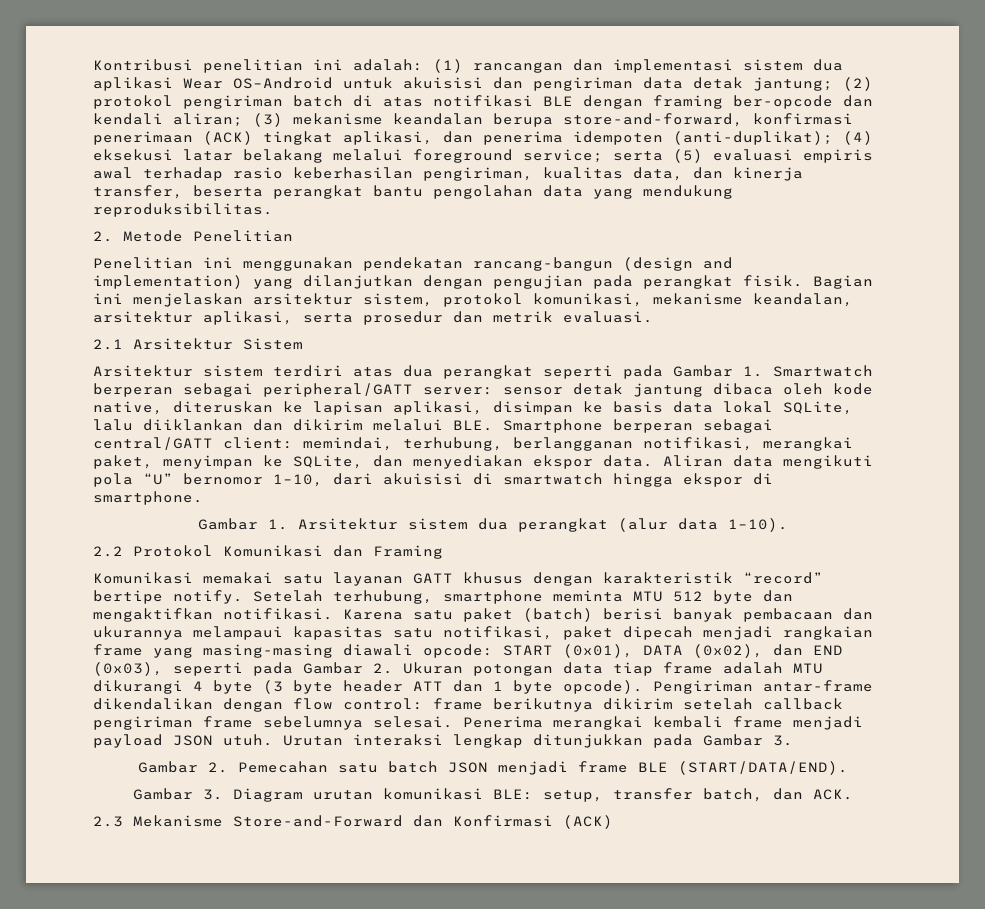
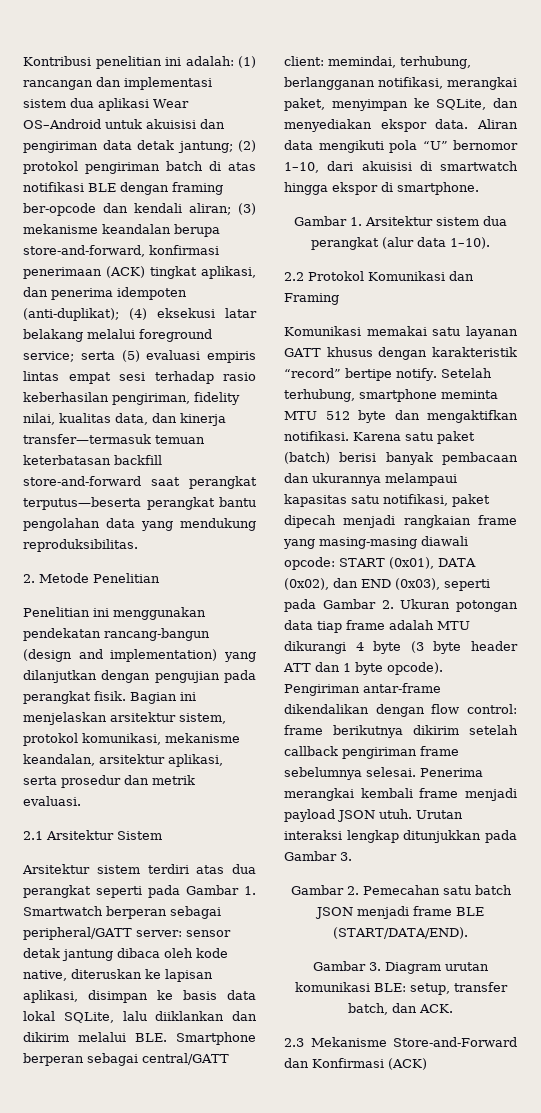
[93,167,133,179] awal -> [23,371,145,384] lintas empat sesi
(533, 174) none -> [194,392,240,405] [23,413,55,425] fidelity nilai,
[93,185,263,199] transfer, beserta -> [23,434,205,444] [23,455,162,465] [23,476,257,489] [23,497,141,510] transfer—termasuk temuan keterbatasan backfill store-and-forward saat perangkat terputus—beserta

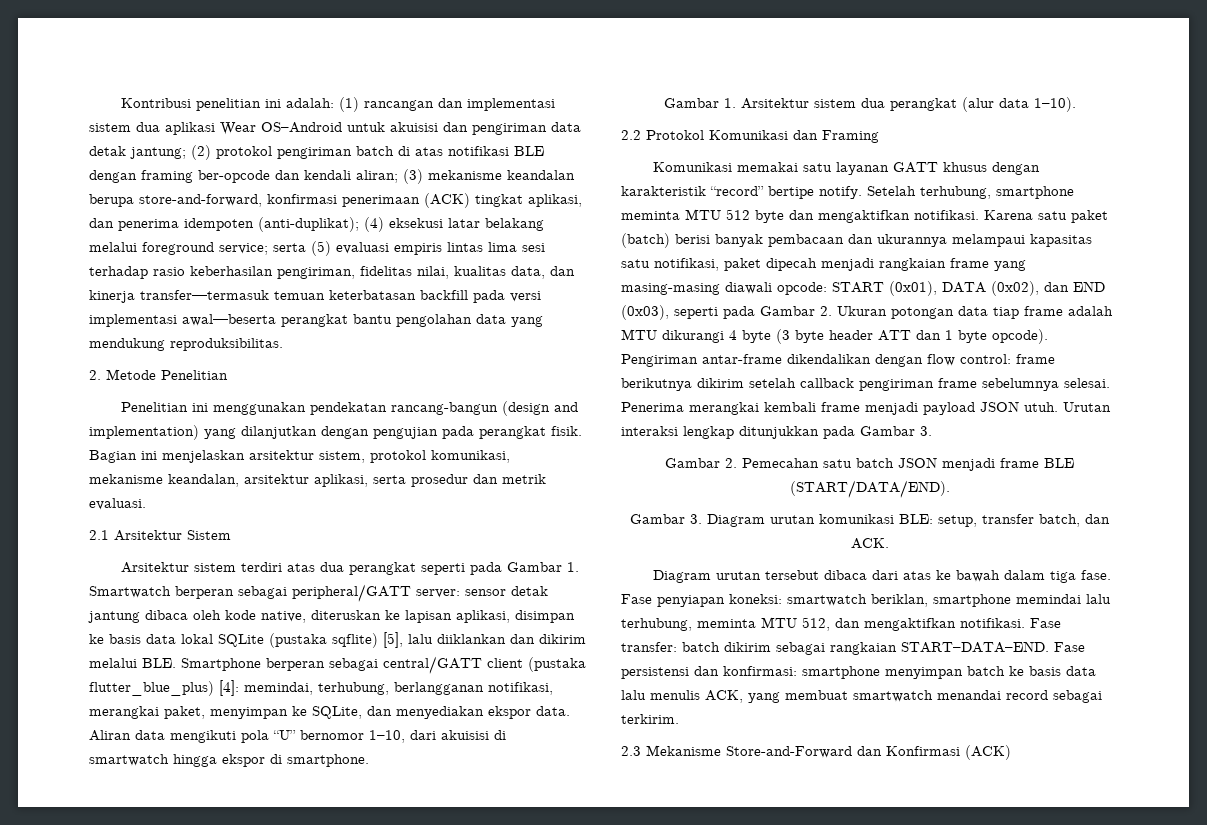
[68,372,111,384] empat -> [488,242,517,252] lima
[194,392,240,405] fidelity -> [360,266,412,276] fidelitas
[23,476,257,489] [23,497,141,510] store-and-forward saat perangkat terputus—beserta -> [473,290,541,303] [89,314,276,327] pada versi implementasi awal—beserta
[63,1012,114,1023] SQLite, -> [218,632,403,648] SQLite (pustaka sqflite) [5],
[284,56,324,66] client: -> [487,657,586,672] [89,680,239,696] client (pustaka flutter_blue_plus) [4]:
(453, 1008) none -> [652,570,1111,583] [621,594,1111,607] [621,617,1061,631] [621,641,1085,655] [621,666,1096,679] [621,690,1102,703] [621,714,679,724] // Diagram urutan tersebut dibaca dari atas ke bawah dalam tiga fase. Fase penyiapan koneksi: smartwatch beriklan, smartphone memindai lalu terhubung, meminta MTU 512, dan mengaktifkan notifikasi. Fase transfer: batch dikirim sebagai rangkaian START–DATA–END. Fase persistensi dan konfirmasi: smartphone menyimpan batch ke basis data lalu menulis ACK, yang membuat smartwatch menandai record sebagai terkirim.

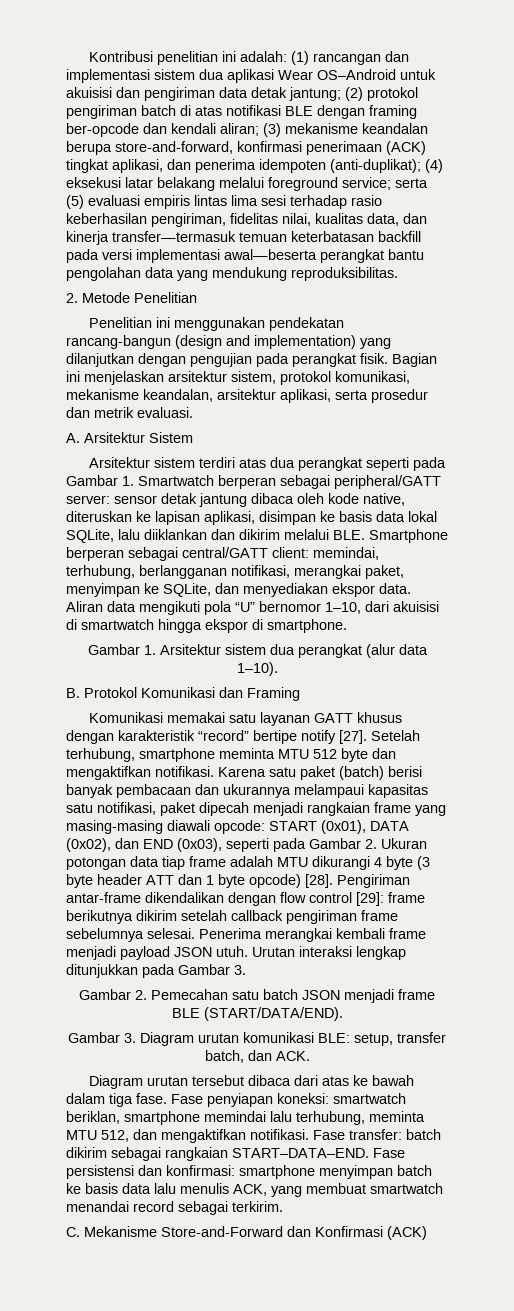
[89,530,109,540] 2.1 -> [66,433,80,443] A.
[218,632,403,648] SQLite (pustaka sqflite) [5], -> [66,529,114,543] SQLite,
[487,657,586,672] [89,680,239,696] client (pustaka flutter_blue_plus) [4]: -> [272,547,309,558] client:
[621,130,641,140] 2.2 -> [66,688,80,698] B.
[819,186,862,199] notify. -> [301,730,367,744] notify [27].
[992,329,1048,344] opcode). -> [249,874,333,888] opcode) [28].
[960,354,1011,364] control: -> [309,892,384,906] control [29]:
[621,746,641,756] 2.3 -> [66,1227,80,1237] C.

